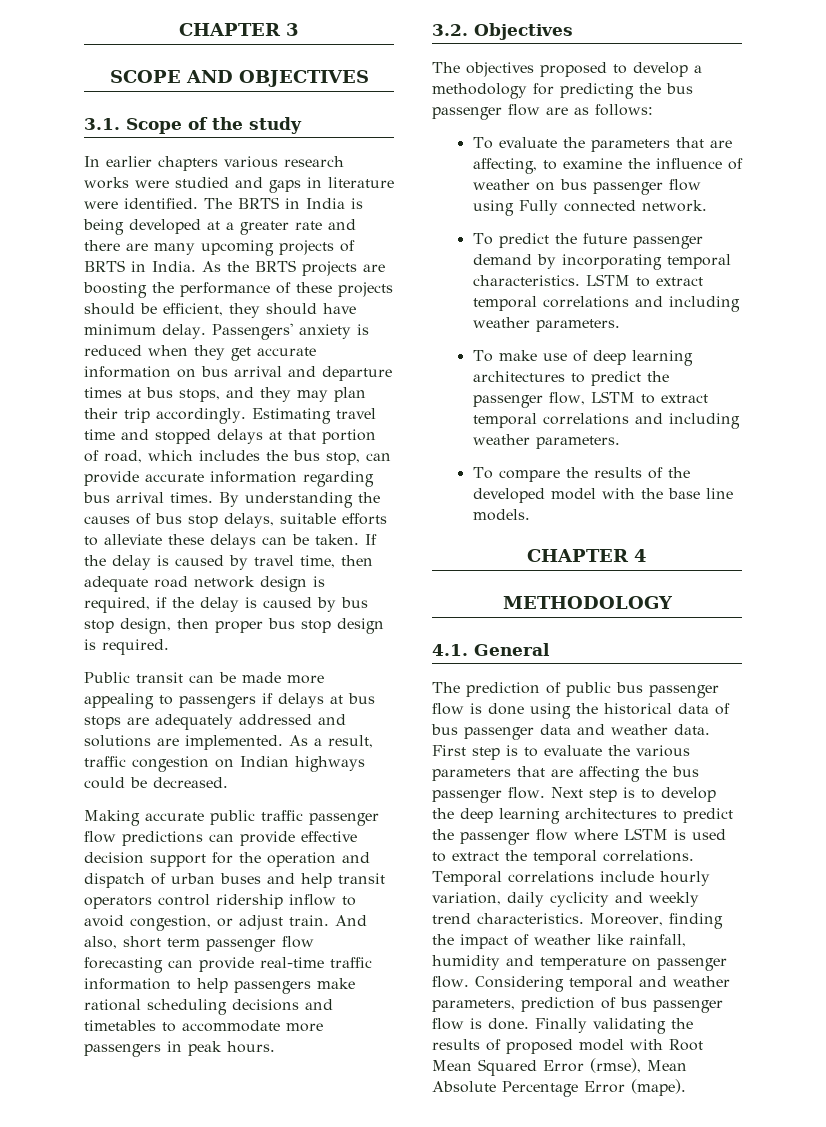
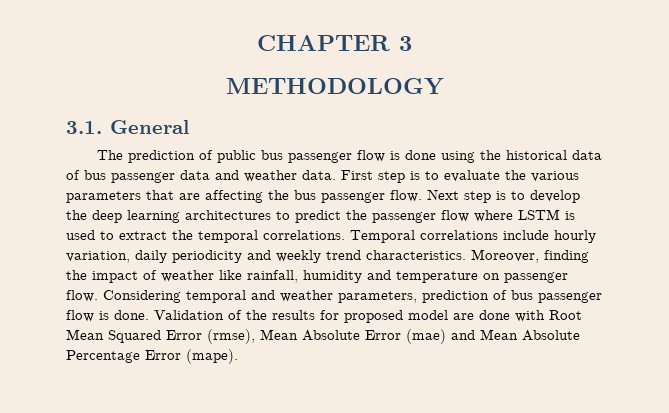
[109,70,369,87] [84,117,302,134] [84,156,344,171] [84,177,394,193] [84,197,363,209] [83,219,356,235] [84,240,355,256] [84,260,385,276] [83,282,393,298] [84,303,356,318] [84,323,369,340] [84,345,316,361] [84,366,392,381] [84,387,366,402] [84,408,376,424] [84,429,376,444] [84,450,391,465] [84,471,374,487] [83,492,380,508] [84,513,387,528] [84,534,377,549] [84,555,373,570] [84,576,325,592] [84,597,368,613] [84,618,384,634] [84,639,169,655] [84,672,324,684] [84,693,375,709] [84,714,346,730] [84,735,373,750] [84,756,365,772] [84,777,228,789] [84,810,379,826] [84,831,357,846] [84,852,370,867] [84,873,385,888] [84,894,356,909] [84,915,367,931] [84,936,314,952] [84,957,372,973] [84,978,355,994] [84,999,333,1015] [84,1020,323,1032] [84,1041,275,1057] [432,23,573,40] [432,62,702,77] [432,83,693,99] [432,104,653,120] [472,137,732,152] [472,158,743,174] [472,179,701,195] [472,200,707,216] [472,233,703,249] [472,254,731,270] [472,274,703,287] [472,296,740,312] [472,317,620,332] [472,350,693,366] [472,371,669,386] [472,391,708,408] [472,413,740,429] [472,434,620,449] [472,467,690,482] [472,488,733,503] [472,509,530,521] [527,549,647,562] [502,596,673,609] [432,644,468,656] SCOPE AND OBJECTIVES // 3.1. Scope of the study // In earlier chapters various research works were studied and gaps in literature were identified. The BRTS in India is being developed at a greater rate and there are many upcoming projects of BRTS in India. As the BRTS projects are boosting the performance of these projects should be efficient, they should have minimum delay. Passengers' anxiety is reduced when they get accurate information on bus arrival and departure times at bus stops, and they may plan their trip accordingly. Estimating travel time and stopped delays at that portion of road, which includes the bus stop, can provide accurate information regarding bus arrival times. By understanding the causes of bus stop delays, suitable efforts to alleviate these delays can be taken. If the delay is caused by travel time, then adequate road network design is required, if the delay is caused by bus stop design, then proper bus stop design is required. // Public transit can be made more appealing to passengers if delays at bus stops are adequately addressed and solutions are implemented. As a result, traffic congestion on Indian highways could be decreased. // Making accurate public traffic passenger flow predictions can provide effective decision support for the operation and dispatch of urban buses and help transit operators control ridership inflow to avoid congestion, or adjust train. And also, short term passenger flow forecasting can provide real-time traffic information to help passengers make rational scheduling decisions and timetables to accommodate more passengers in peak hours. // 3.2. Objectives // The objectives proposed to develop a methodology for predicting the bus passenger flow are as follows: // To evaluate the parameters that are affecting, to examine the influence of weather on bus passenger flow using Fully connected network. // To predict the future passenger demand by incorporating temporal characteristics. LSTM to extract temporal correlations and including weather parameters. // To make use of deep learning architectures to predict the passenger flow, LSTM to extract temporal correlations and including weather parameters. // To compare the results of the developed model with the base line models. // CHAPTER 4 // METHODOLOGY // 4.1. -> [225,78,444,95] [66,121,102,134] METHODOLOGY // 3.1.
[550,892,609,907] cyclicity -> [172,250,242,263] periodicity
[535,1018,693,1034] [432,1039,501,1051] Finally validating the results of -> [154,310,339,320] Validation of the results for
(624, 1045) none -> [453,310,510,320] are done
(496, 1087) none -> [365,329,580,344] Error (mae) and Mean Absolute

